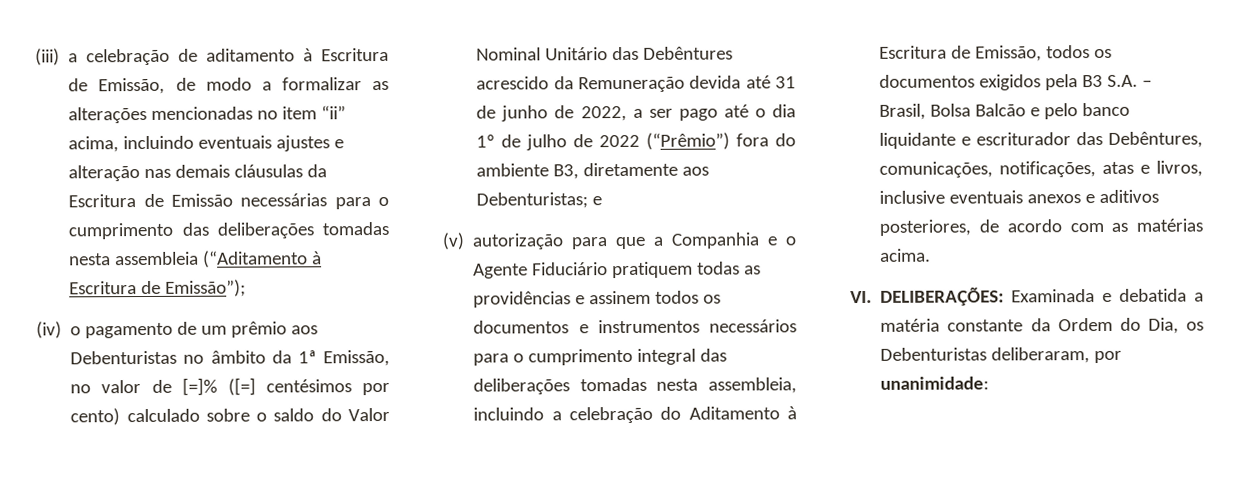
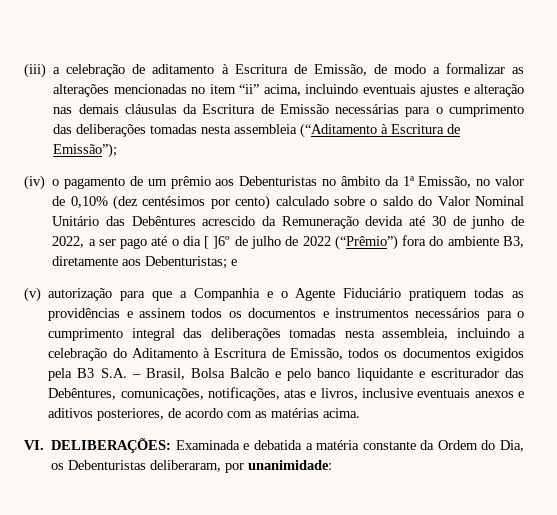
[181,377,256,396] [=]% ([=] -> [70,195,139,210] 0,10% (dez
[775,76,796,89] 31 -> [431,216,446,226] 30
[476,134,496,148] 1º -> [204,236,231,249] [ ]6º

